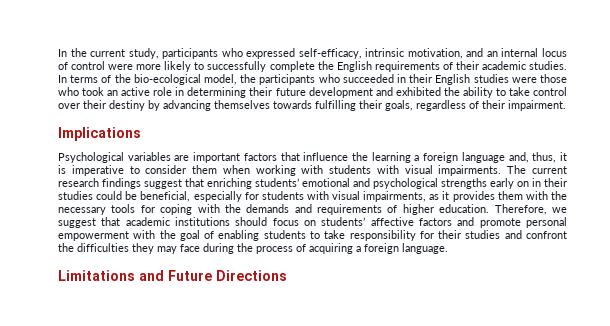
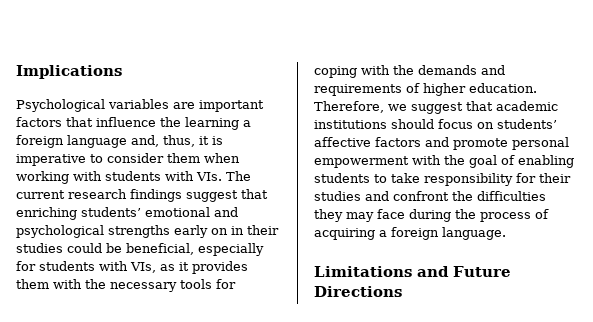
[58,48,567,59] [58,61,567,72] [58,74,567,85] [58,87,567,98] [58,100,566,111] In the current study, participants who expressed self-efficacy, intrinsic motivation, and an internal locus of control were more likely to successfully complete the English requirements of their academic studies. In terms of the bio-ecological model, the participants who succeeded in their English studies were those who took an active role in determining their future development and exhibited the ability to take control over their destiny by advancing themselves towards fulfilling their goals, regardless of their impairment. // -> (16, 72) none
[404,165,502,176] visual impairments. -> [196,172,222,181] VIs.
[332,191,427,202] visual impairments, -> [130,262,156,273] VIs,

